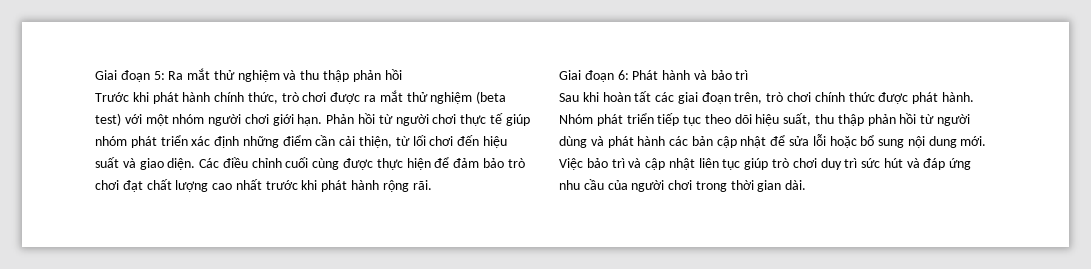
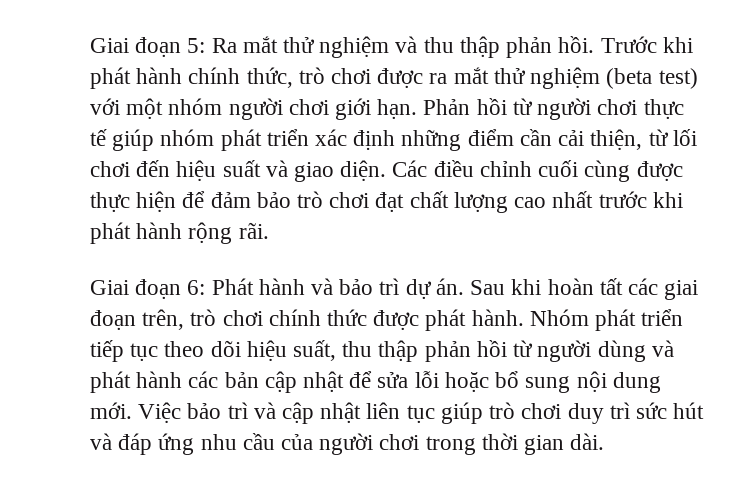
[384,69,402,80] hồi // -> [558,36,595,53] hồi.
(749, 75) // -> [405,278,464,299] dự án.

